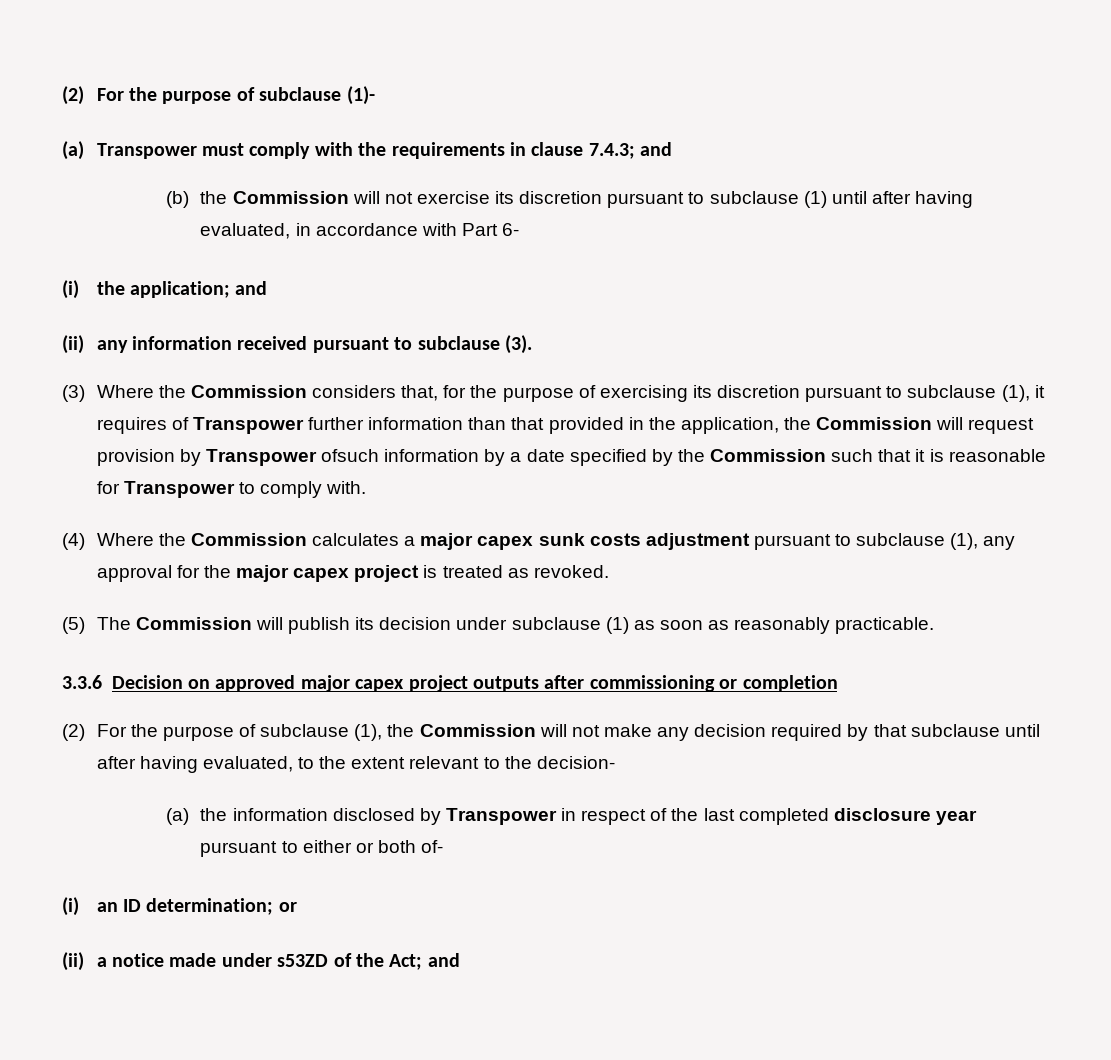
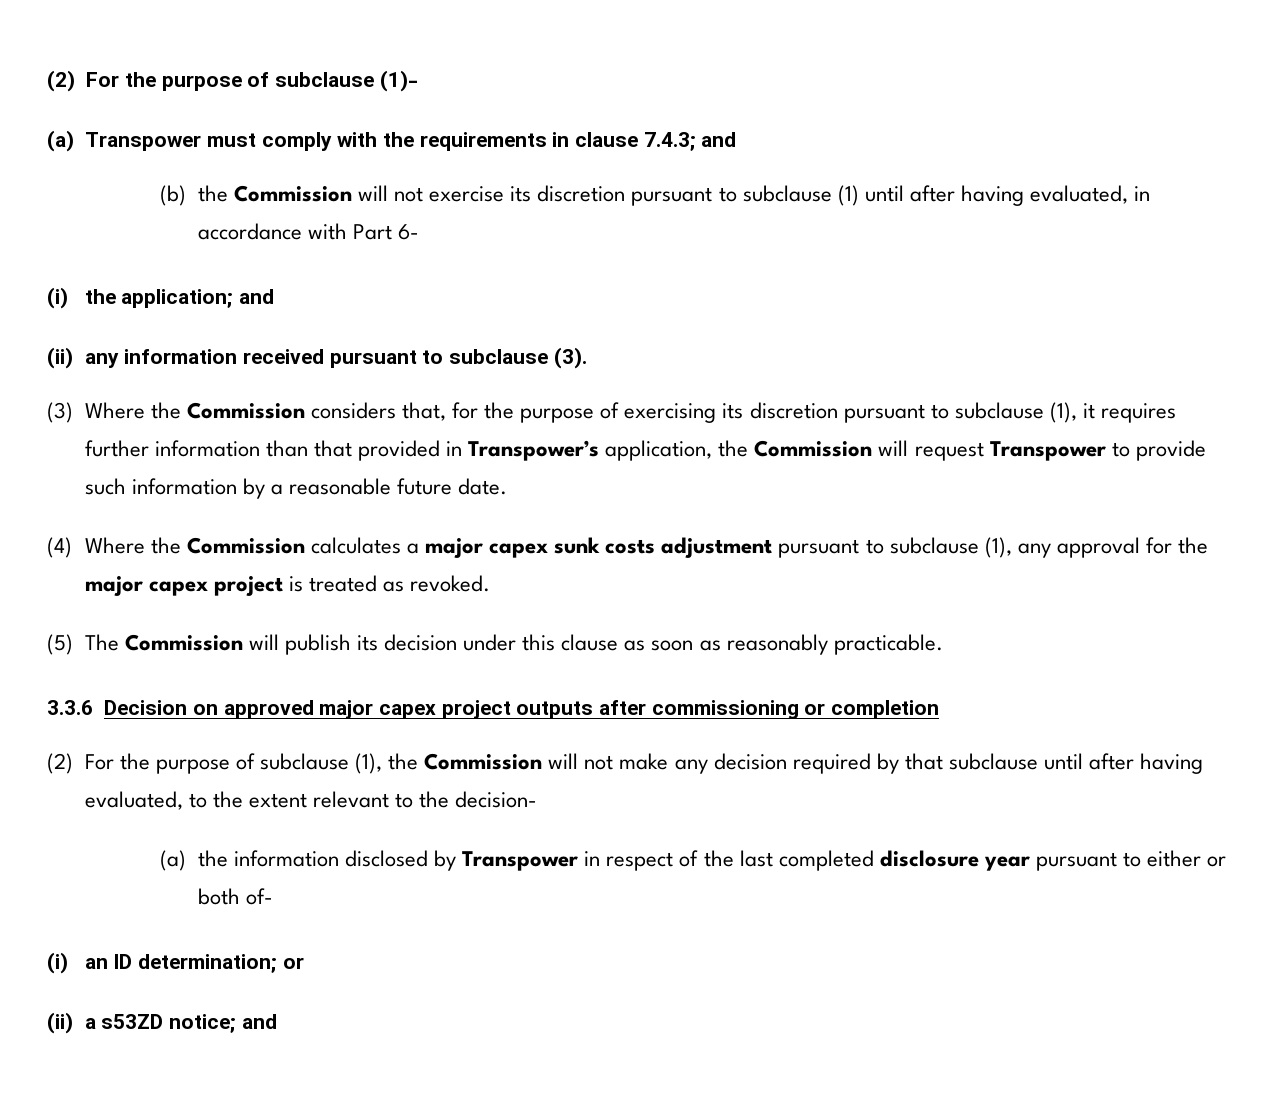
[171,417,304,434] of Transpower -> (1177, 413) none
[648,417,676,430] the -> [468,440,600,461] Transpower’s
[96,449,1046,466] [96,481,367,498] provision by Transpower ofsuch information by a date specified by the Commission such that it is reasonable for Transpower to comply with. -> [989,440,1206,461] [84,478,508,499] Transpower to provide such information by a reasonable future date.
[511,617,629,634] subclause (1) -> [522,634,619,651] this clause
[112,953,423,970] notice made under s53ZD of the Act; -> [101,1014,237,1033] s53ZD notice;

